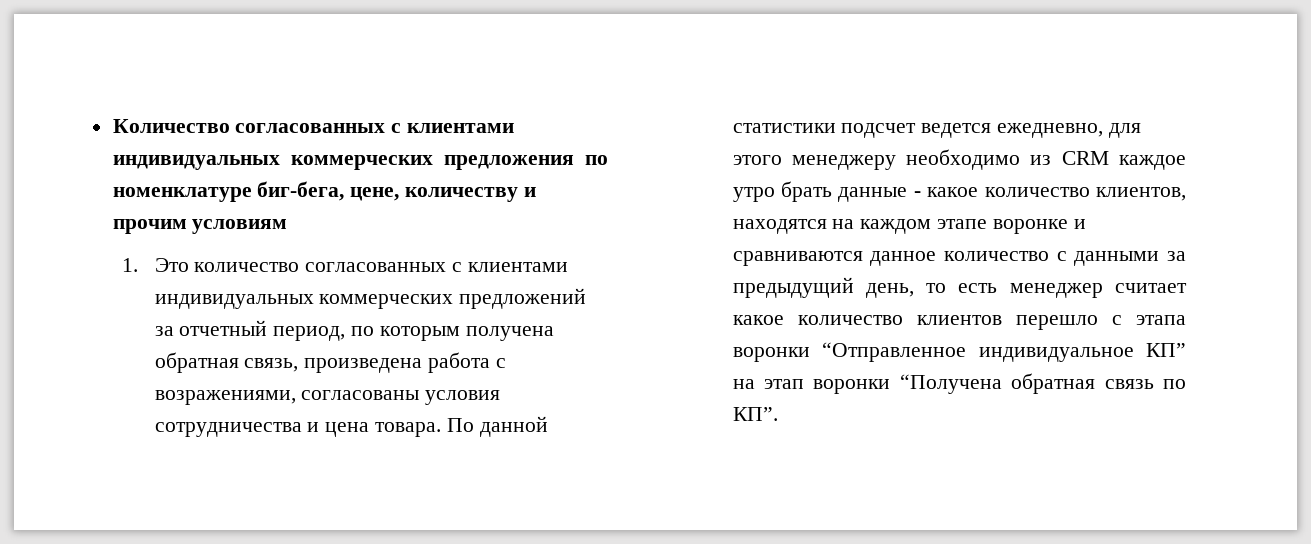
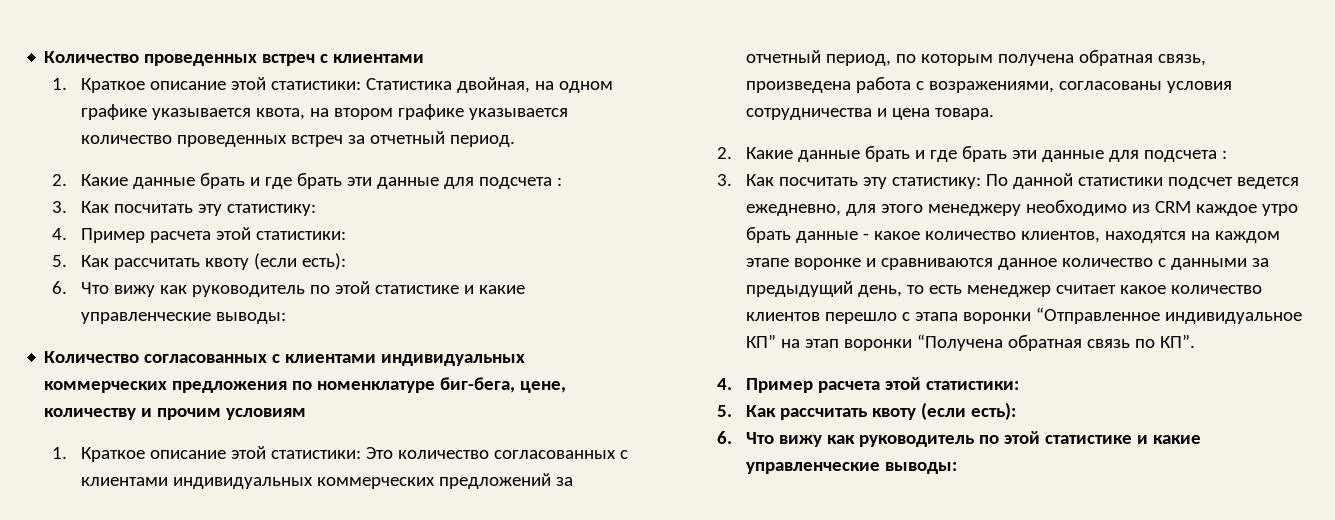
[112,119,230,133] Количество -> [44,51,425,66] [52,77,613,93] [80,104,568,120] [80,131,515,147] [52,173,562,189] [52,201,316,216] [52,227,346,243] [52,253,346,270] [52,281,525,297] [80,312,286,324] [44,351,140,363] Количество проведенных встреч с клиентами // 1. Краткое описание этой статистики: Статистика двойная, на одном графике указывается квота, на втором графике указывается количество проведенных встреч за отчетный период. // 2. Какие данные брать и где брать эти данные для подсчета : // 3. Как посчитать эту статистику: // 4. Пример расчета этой статистики: // 5. Как рассчитать квоту (если есть): // 6. Что вижу как руководитель по этой статистике и какие управленческие выводы: // Количество
(138, 265) none -> [80,446,361,462] Краткое описание этой статистики:
(442, 429) none -> [717,146,1227,162] [717,174,981,189] // 2. Какие данные брать и где брать эти данные для подсчета : // 3. Как посчитать эту статистику:
(778, 414) none -> [717,377,1019,393] [717,402,1016,420] [717,431,1201,447] [745,462,957,474] // 4. Пример расчета этой статистики: // 5. Как рассчитать квоту (если есть): // 6. Что вижу как руководитель по этой статистике и какие управленческие выводы:

